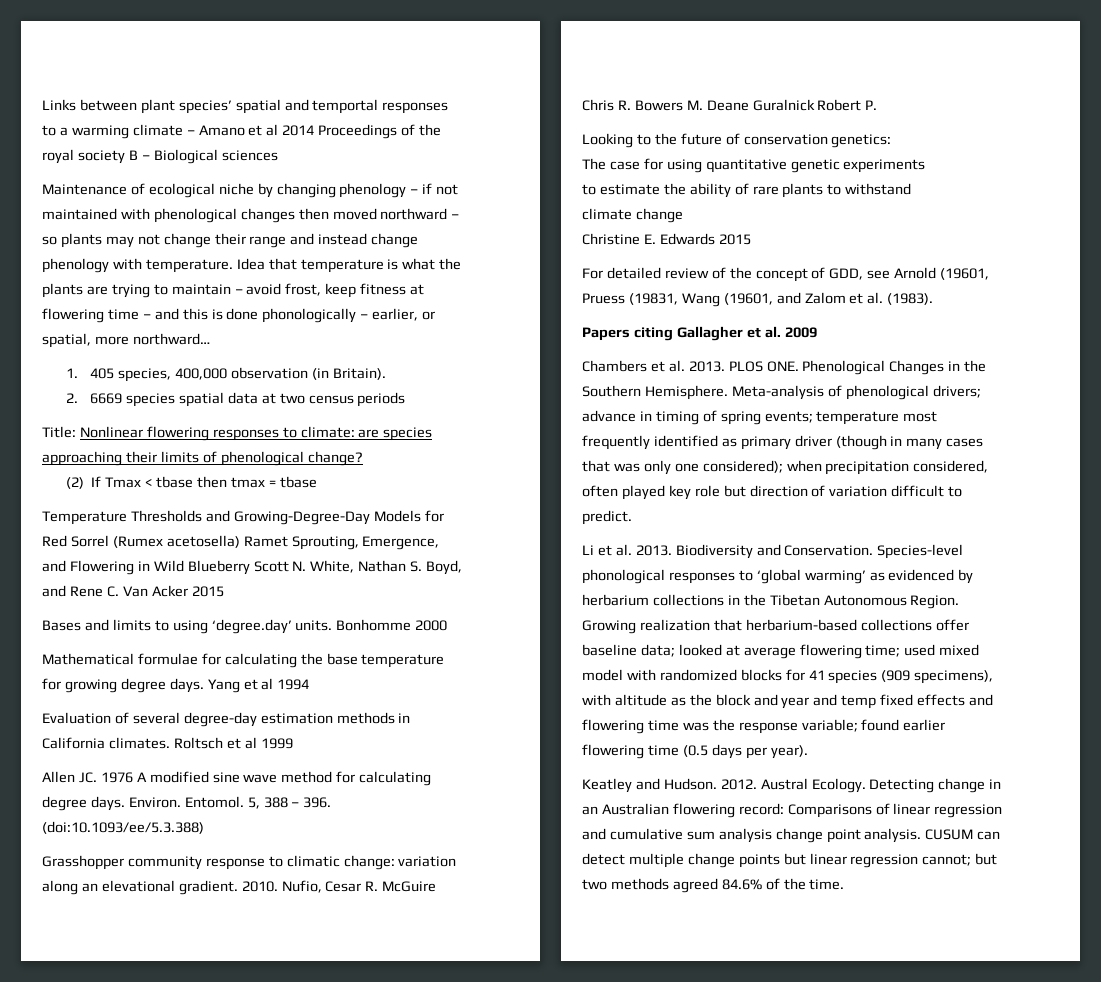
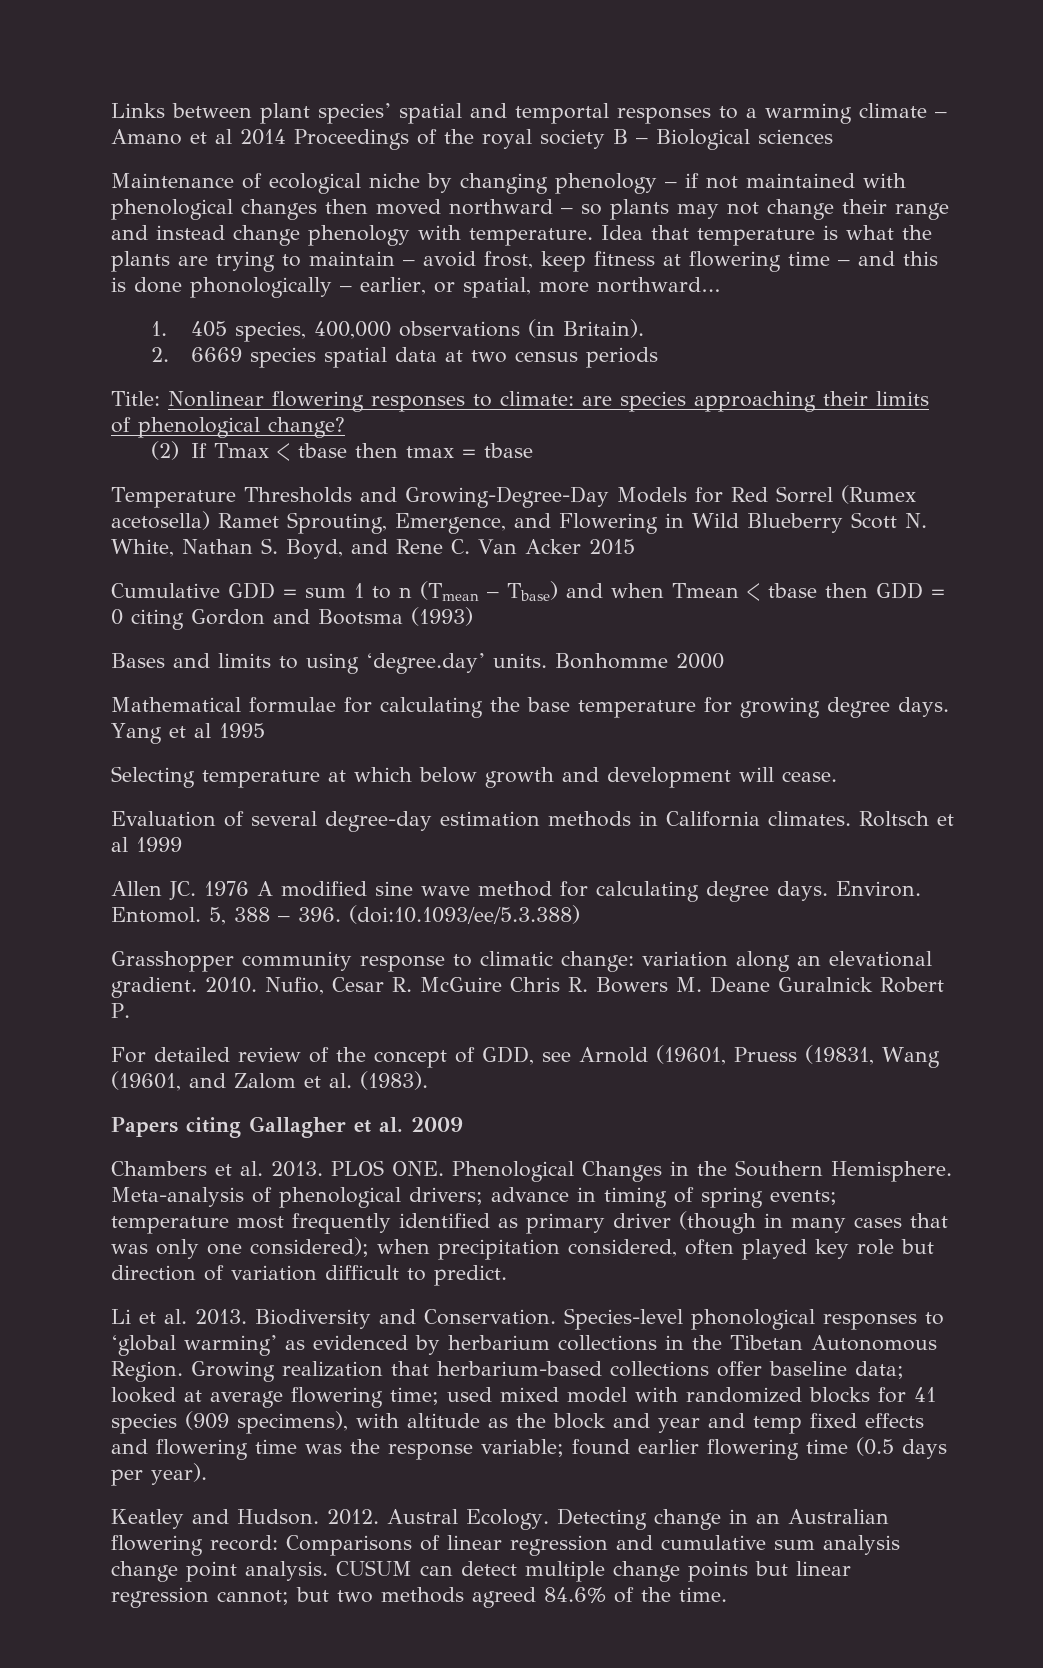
[230,367,308,379] observation -> [399,321,521,337] observations
(224, 591) none -> [111,581,945,601] [111,607,473,630] // Cumulative GDD = sum 1 to n (Tmean – Tbase) and when Tmean < tbase then GDD = 0 citing Gordon and Bootsma (1993)
[277,679,310,690] 1994 -> [218,723,265,738] [111,766,837,788] 1995 // Selecting temperature at which below growth and development will cease.
[582,133,892,148] [582,158,926,173] [582,183,912,198] [582,208,683,223] [582,233,751,245] // Looking to the future of conservation genetics: // The case for using quantitative genetic experiments // to estimate the ability of rare plants to withstand // climate change // Christine E. Edwards 2015 -> (130, 1010) none

